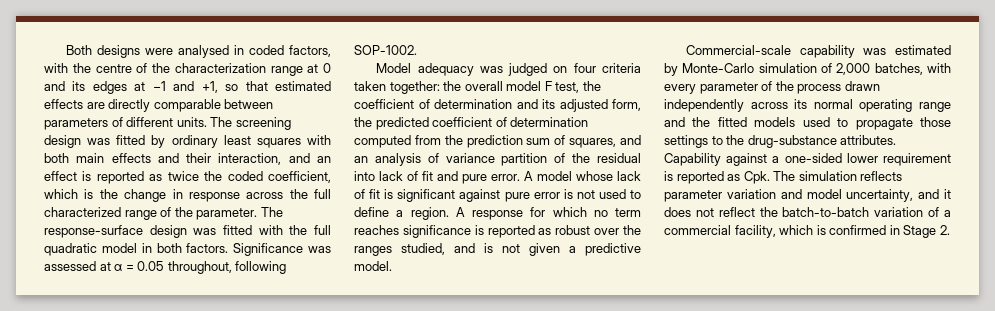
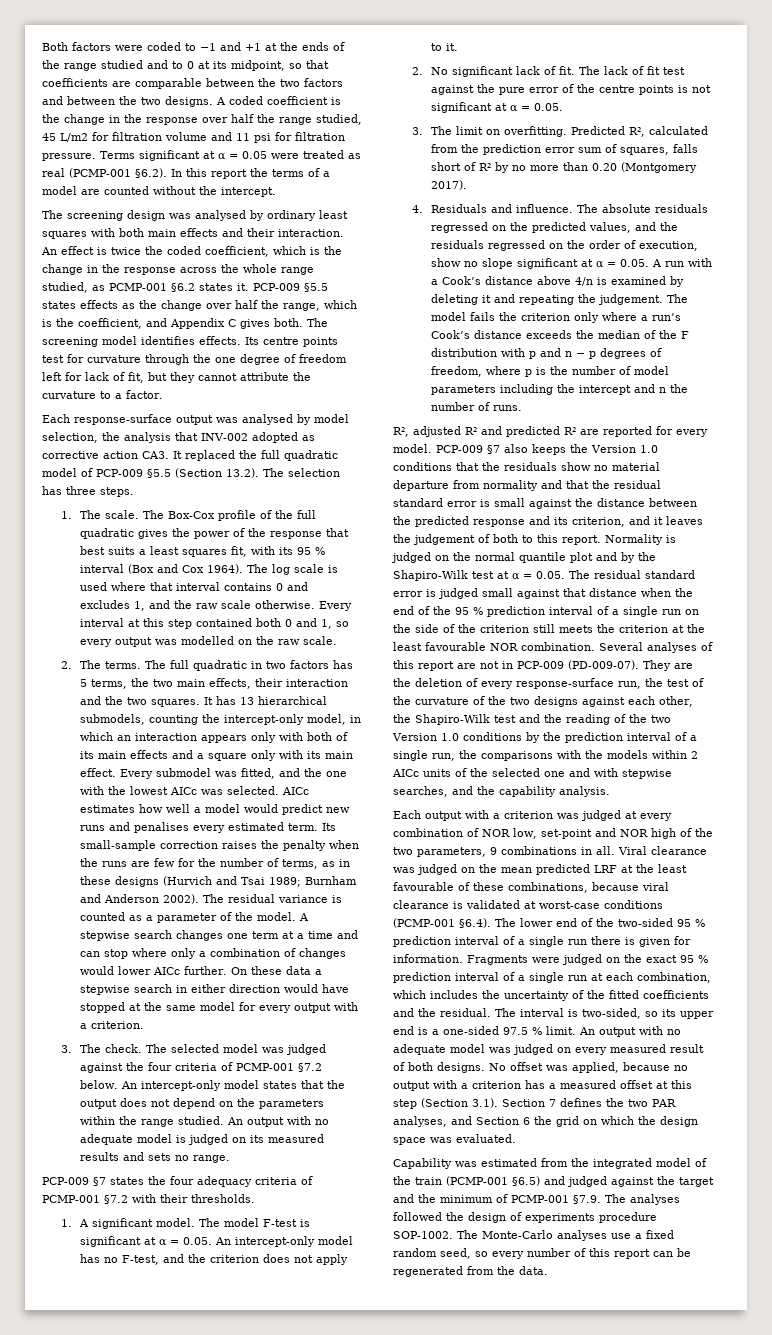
[97,45,332,58] [44,63,331,76] [44,81,332,94] [44,99,274,112] [44,117,207,130] designs were analysed in coded factors, with the centre of the characterization range at 0 and its edges at −1 and +1, so that estimated effects are directly comparable between parameters of different units. -> [72,42,345,51] [42,60,329,71] [42,78,343,89] [42,96,341,107] [42,114,362,125] [42,132,345,143] [42,150,361,161] [42,168,330,179] [42,186,276,197] factors were coded to −1 and +1 at the ends of the range studied and to 0 at its midpoint, so that coefficients are comparable between the two factors and between the two designs. A coded coefficient is the change in the response over half the range studied, 45 L/m2 for filtration volume and 11 psi for filtration pressure. Terms significant at α = 0.05 were treated as real (PCMP-001 §6.2). In this report the terms of a model are counted without the intercept. //
[116,135,146,145] fitted -> [195,210,246,221] analysed
[218,153,331,165] [44,171,163,184] interaction, and an effect is reported as -> [278,229,344,237] [41,246,107,255] interaction. An effect is
(183, 194) none -> [102,264,120,273] the
[314,189,331,199] [44,207,283,220] [44,225,331,238] [44,243,331,256] [44,261,287,274] [354,45,417,55] [376,63,641,76] [354,81,601,94] [354,99,641,112] [354,117,589,130] [354,135,641,148] [354,153,641,166] [354,171,641,184] [354,189,641,202] [354,207,641,220] [354,225,641,238] [354,243,641,256] [354,261,392,271] [686,45,951,58] [664,63,951,76] [664,81,880,94] [664,99,951,112] [664,117,951,130] [664,135,897,148] [664,153,951,166] [664,171,903,184] [664,189,951,202] [664,207,951,217] [664,225,950,238] full characterized range of the parameter. The response-surface design was fitted with the full quadratic model in both factors. Significance was assessed at α = 0.05 throughout, following SOP-1002. // Model adequacy was judged on four criteria taken together: the overall model F test, the coefficient of determination and its adjusted form, the predicted coefficient of determination computed from the prediction sum of squares, and an analysis of variance partition of the residual into lack of fit and pure error. A model whose lack of fit is significant against pure error is not used to define a region. A response for which no term reaches significance is reported as robust over the ranges studied, and is not given a predictive model. // Commercial-scale capability was estimated by Monte-Carlo simulation of 2,000 batches, with every parameter of the process drawn independently across its normal operating range and the fitted models used to propagate those settings to the drug-substance attributes. Capability against a one-sided lower requirement is reported as Cpk. The simulation reflects parameter variation and model uncertainty, and it does not reflect the batch-to-batch variation of a commercial facility, which is confirmed in Stage 2. -> [243,264,314,275] [42,282,328,293] [42,300,357,311] [42,318,328,329] [42,336,338,347] [42,354,347,365] [42,372,311,383] [42,390,163,399] [42,414,349,425] [42,432,315,443] [42,450,338,461] [42,468,340,478] [42,486,134,497] [61,510,317,521] [80,528,350,539] [80,546,326,557] [80,564,339,575] [80,582,309,591] [80,600,353,611] [80,618,350,629] [80,636,338,647] [61,660,354,671] [80,678,349,689] [80,696,328,707] [80,714,362,725] [80,732,349,743] [80,750,354,761] [80,768,348,779] [80,786,310,795] [80,804,351,815] [80,822,337,833] [80,840,360,851] [80,858,351,869] [80,876,358,887] [80,894,343,904] [80,912,310,923] [80,930,359,941] [80,948,347,959] [80,966,323,975] [80,984,350,995] [80,1002,359,1013] [80,1021,145,1029] [61,1044,327,1055] [80,1062,323,1073] [80,1080,346,1091] [80,1098,325,1109] [80,1116,330,1127] [80,1134,325,1145] [80,1152,231,1163] [42,1176,313,1187] [42,1194,255,1204] [61,1218,311,1229] [80,1236,354,1247] [80,1254,349,1265] [431,43,459,51] [412,66,686,77] [431,84,712,95] [431,102,564,113] [412,126,709,137] [431,144,699,155] [431,162,698,173] [431,180,468,190] [412,204,709,213] [431,222,679,233] [431,240,699,251] [431,258,713,269] [431,276,685,287] [431,294,689,305] [431,312,682,323] [431,330,690,339] [431,348,663,359] [431,366,670,377] [431,384,689,395] [431,402,523,411] [393,426,708,437] [393,444,658,455] [393,462,660,471] [393,480,661,491] [393,498,697,509] [393,516,703,527] [393,534,676,545] [391,552,656,563] [393,570,695,581] [393,588,693,599] [393,606,699,617] [393,624,705,633] [393,642,713,653] [393,660,693,671] [393,678,704,689] [393,696,693,707] [393,714,671,725] [392,732,697,743] [393,750,698,761] [392,768,672,779] [393,786,610,797] [393,810,672,821] [393,828,713,839] [393,846,707,857] [393,864,687,875] [393,882,669,893] [393,900,663,909] [393,918,705,928] [393,936,691,947] [393,954,708,965] [393,972,711,983] [393,990,709,1001] [393,1008,714,1019] [393,1026,681,1037] [393,1044,704,1055] [393,1062,688,1073] [393,1080,692,1091] [393,1098,676,1109] [393,1116,698,1127] [393,1134,516,1145] [393,1158,707,1169] [393,1176,714,1187] [393,1194,680,1205] [393,1212,657,1223] [393,1230,674,1241] [393,1248,691,1259] [393,1266,548,1277] whole range studied, as PCMP-001 §6.2 states it. PCP-009 §5.5 states effects as the change over half the range, which is the coefficient, and Appendix C gives both. The screening model identifies effects. Its centre points test for curvature through the one degree of freedom left for lack of fit, but they cannot attribute the curvature to a factor. // Each response-surface output was analysed by model selection, the analysis that INV-002 adopted as corrective action CA3. It replaced the full quadratic model of PCP-009 §5.5 (Section 13.2). The selection has three steps. // 1. The scale. The Box-Cox profile of the full quadratic gives the power of the response that best suits a least squares fit, with its 95 % interval (Box and Cox 1964). The log scale is used where that interval contains 0 and excludes 1, and the raw scale otherwise. Every interval at this step contained both 0 and 1, so every output was modelled on the raw scale. // 2. The terms. The full quadratic in two factors has 5 terms, the two main effects, their interaction and the two squares. It has 13 hierarchical submodels, counting the intercept-only model, in which an interaction appears only with both of its main effects and a square only with its main effect. Every submodel was fitted, and the one with the lowest AICc was selected. AICc estimates how well a model would predict new runs and penalises every estimated term. Its small-sample correction raises the penalty when the runs are few for the number of terms, as in these designs (Hurvich and Tsai 1989; Burnham and Anderson 2002). The residual variance is counted as a parameter of the model. A stepwise search changes one term at a time and can stop where only a combination of changes would lower AICc further. On these data a stepwise search in either direction would have stopped at the same model for every output with a criterion. // 3. The check. The selected model was judged against the four criteria of PCMP-001 §7.2 below. An intercept-only model states that the output does not depend on the parameters within the range studied. An output with no adequate model is judged on its measured results and sets no range. // PCP-009 §7 states the four adequacy criteria of PCMP-001 §7.2 with their thresholds. // 1. A significant model. The model F-test is significant at α = 0.05. An intercept-only model has no F-test, and the criterion does not apply to it. // 2. No significant lack of fit. The lack of fit test against the pure error of the centre points is not significant at α = 0.05. // 3. The limit on overfitting. Predicted R², calculated from the prediction error sum of squares, falls short of R² by no more than 0.20 (Montgomery 2017). // 4. Residuals and influence. The absolute residuals regressed on the predicted values, and the residuals regressed on the order of execution, show no slope significant at α = 0.05. A run with a Cook’s distance above 4/n is examined by deleting it and repeating the judgement. The model fails the criterion only where a run’s Cook’s distance exceeds the median of the F distribution with p and n − p degrees of freedom, where p is the number of model parameters including the intercept and n the number of runs. // R², adjusted R² and predicted R² are reported for every model. PCP-009 §7 also keeps the Version 1.0 conditions that the residuals show no material departure from normality and that the residual standard error is small against the distance between the predicted response and its criterion, and it leaves the judgement of both to this report. Normality is judged on the normal quantile plot and by the Shapiro-Wilk test at α = 0.05. The residual standard error is judged small against that distance when the end of the 95 % prediction interval of a single run on the side of the criterion still meets the criterion at the least favourable NOR combination. Several analyses of this report are not in PCP-009 (PD-009-07). They are the deletion of every response-surface run, the test of the curvature of the two designs against each other, the Shapiro-Wilk test and the reading of the two Version 1.0 conditions by the prediction interval of a single run, the comparisons with the models within 2 AICc units of the selected one and with stepwise searches, and the capability analysis. // Each output with a criterion was judged at every combination of NOR low, set-point and NOR high of the two parameters, 9 combinations in all. Viral clearance was judged on the mean predicted LRF at the least favourable of these combinations, because viral clearance is validated at worst-case conditions (PCMP-001 §6.4). The lower end of the two-sided 95 % prediction interval of a single run there is given for information. Fragments were judged on the exact 95 % prediction interval of a single run at each combination, which includes the uncertainty of the fitted coefficients and the residual. The interval is two-sided, so its upper end is a one-sided 97.5 % limit. An output with no adequate model was judged on every measured result of both designs. No offset was applied, because no output with a criterion has a measured offset at this step (Section 3.1). Section 7 defines the two PAR analyses, and Section 6 the grid on which the design space was evaluated. // Capability was estimated from the integrated model of the train (PCMP-001 §6.5) and judged against the target and the minimum of PCMP-001 §7.9. The analyses followed the design of experiments procedure SOP-1002. The Monte-Carlo analyses use a fixed random seed, so every number of this report can be regenerated from the data.

